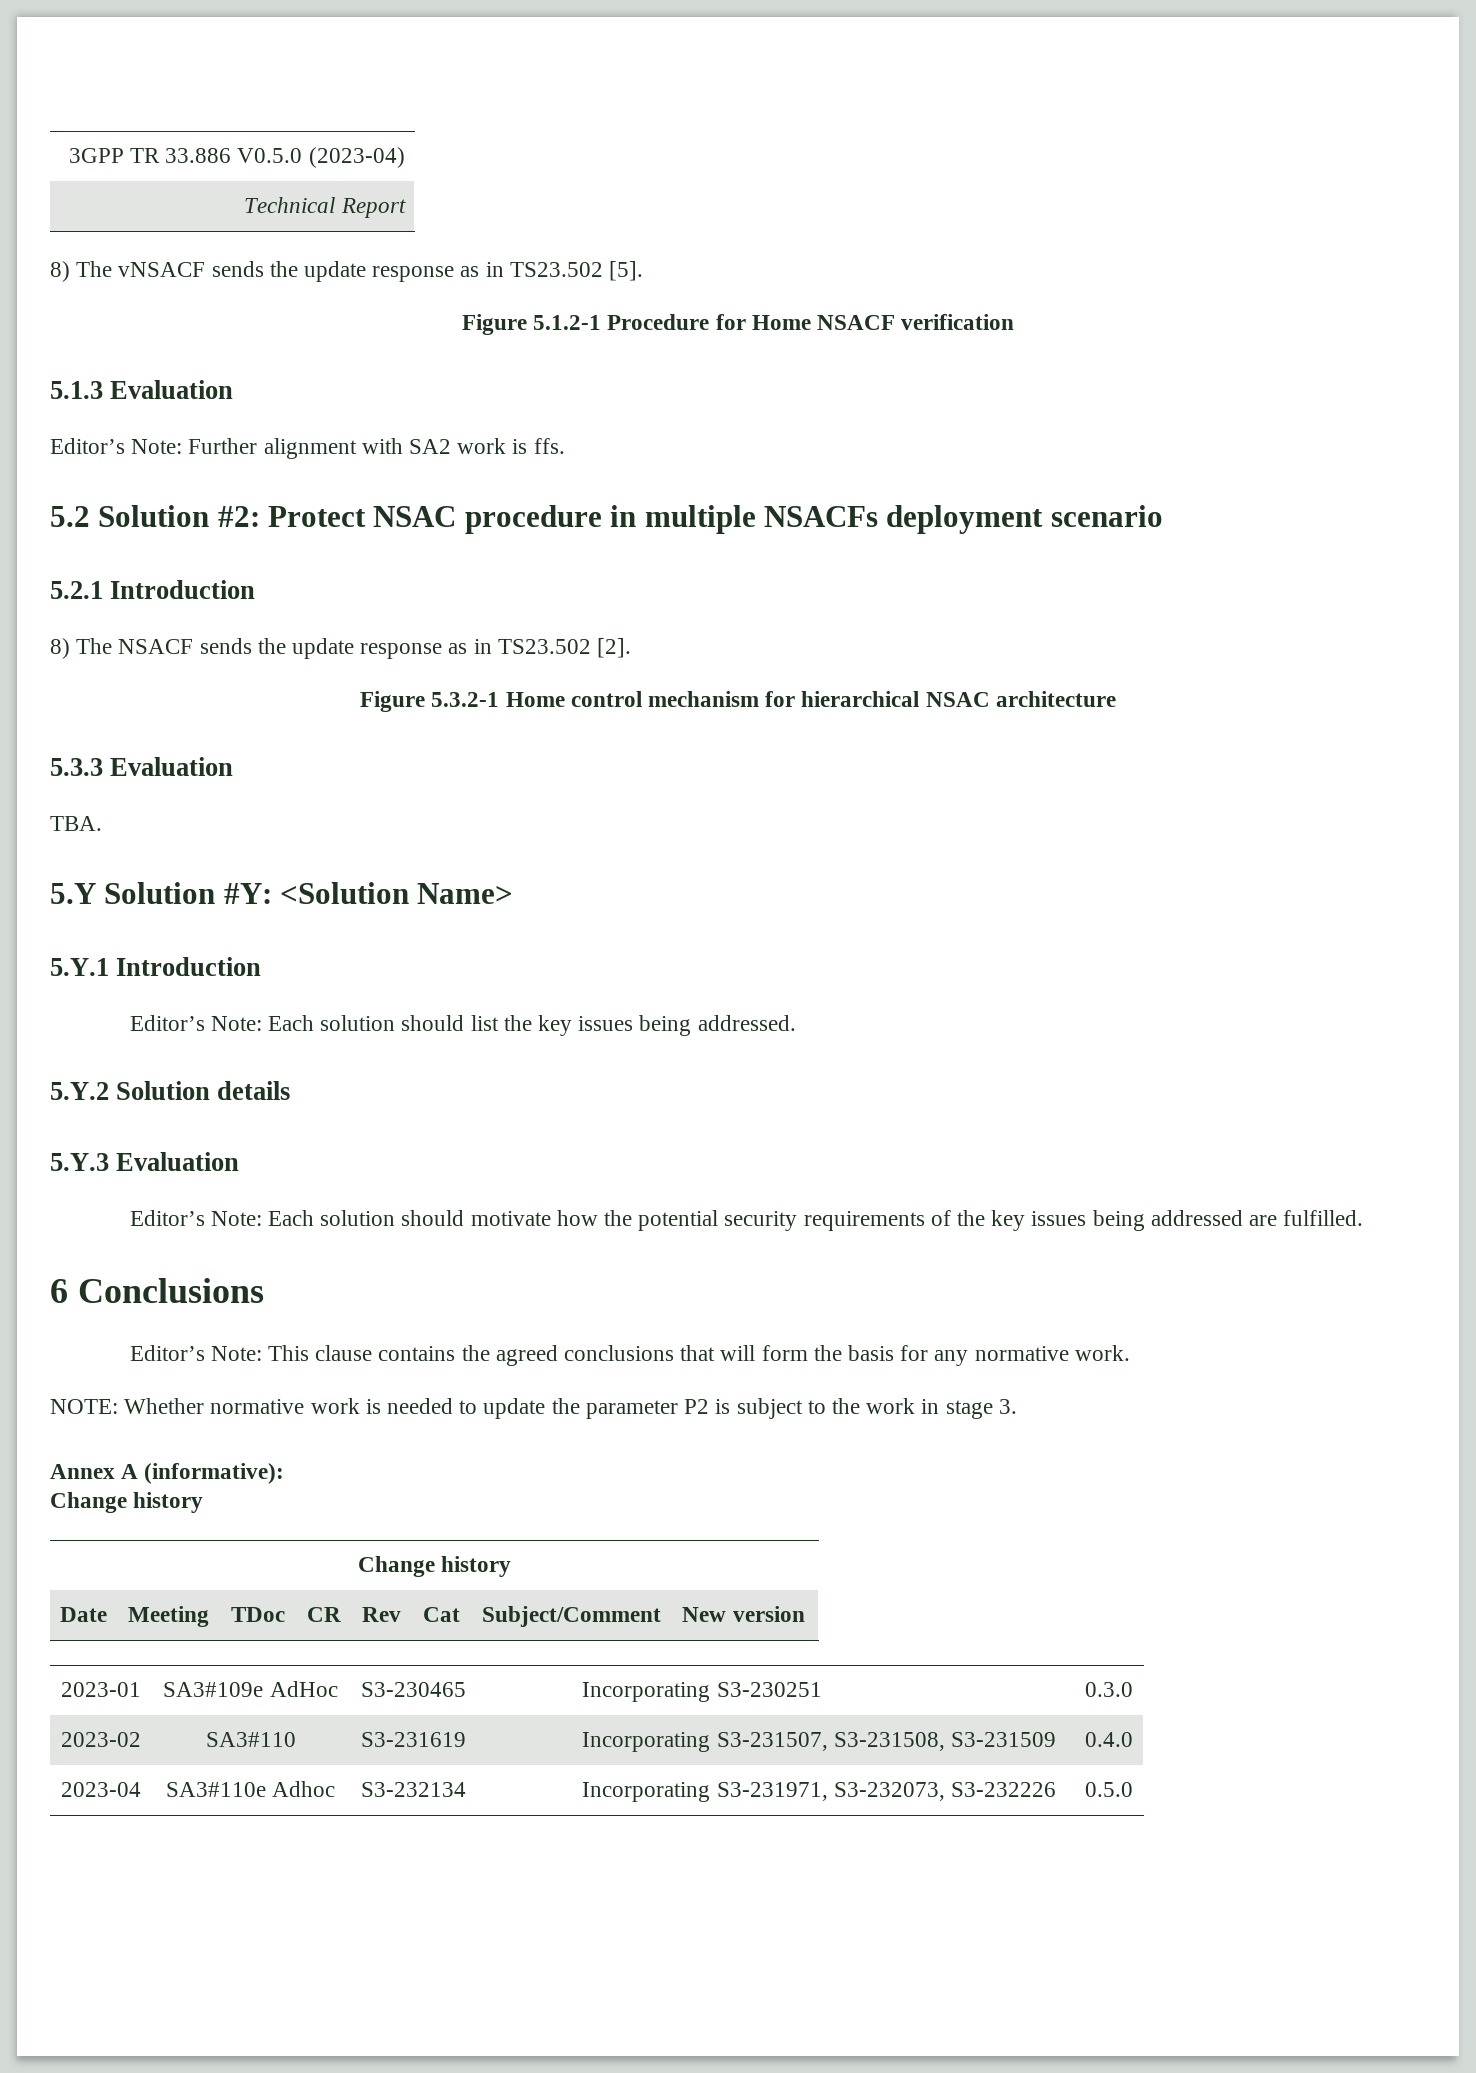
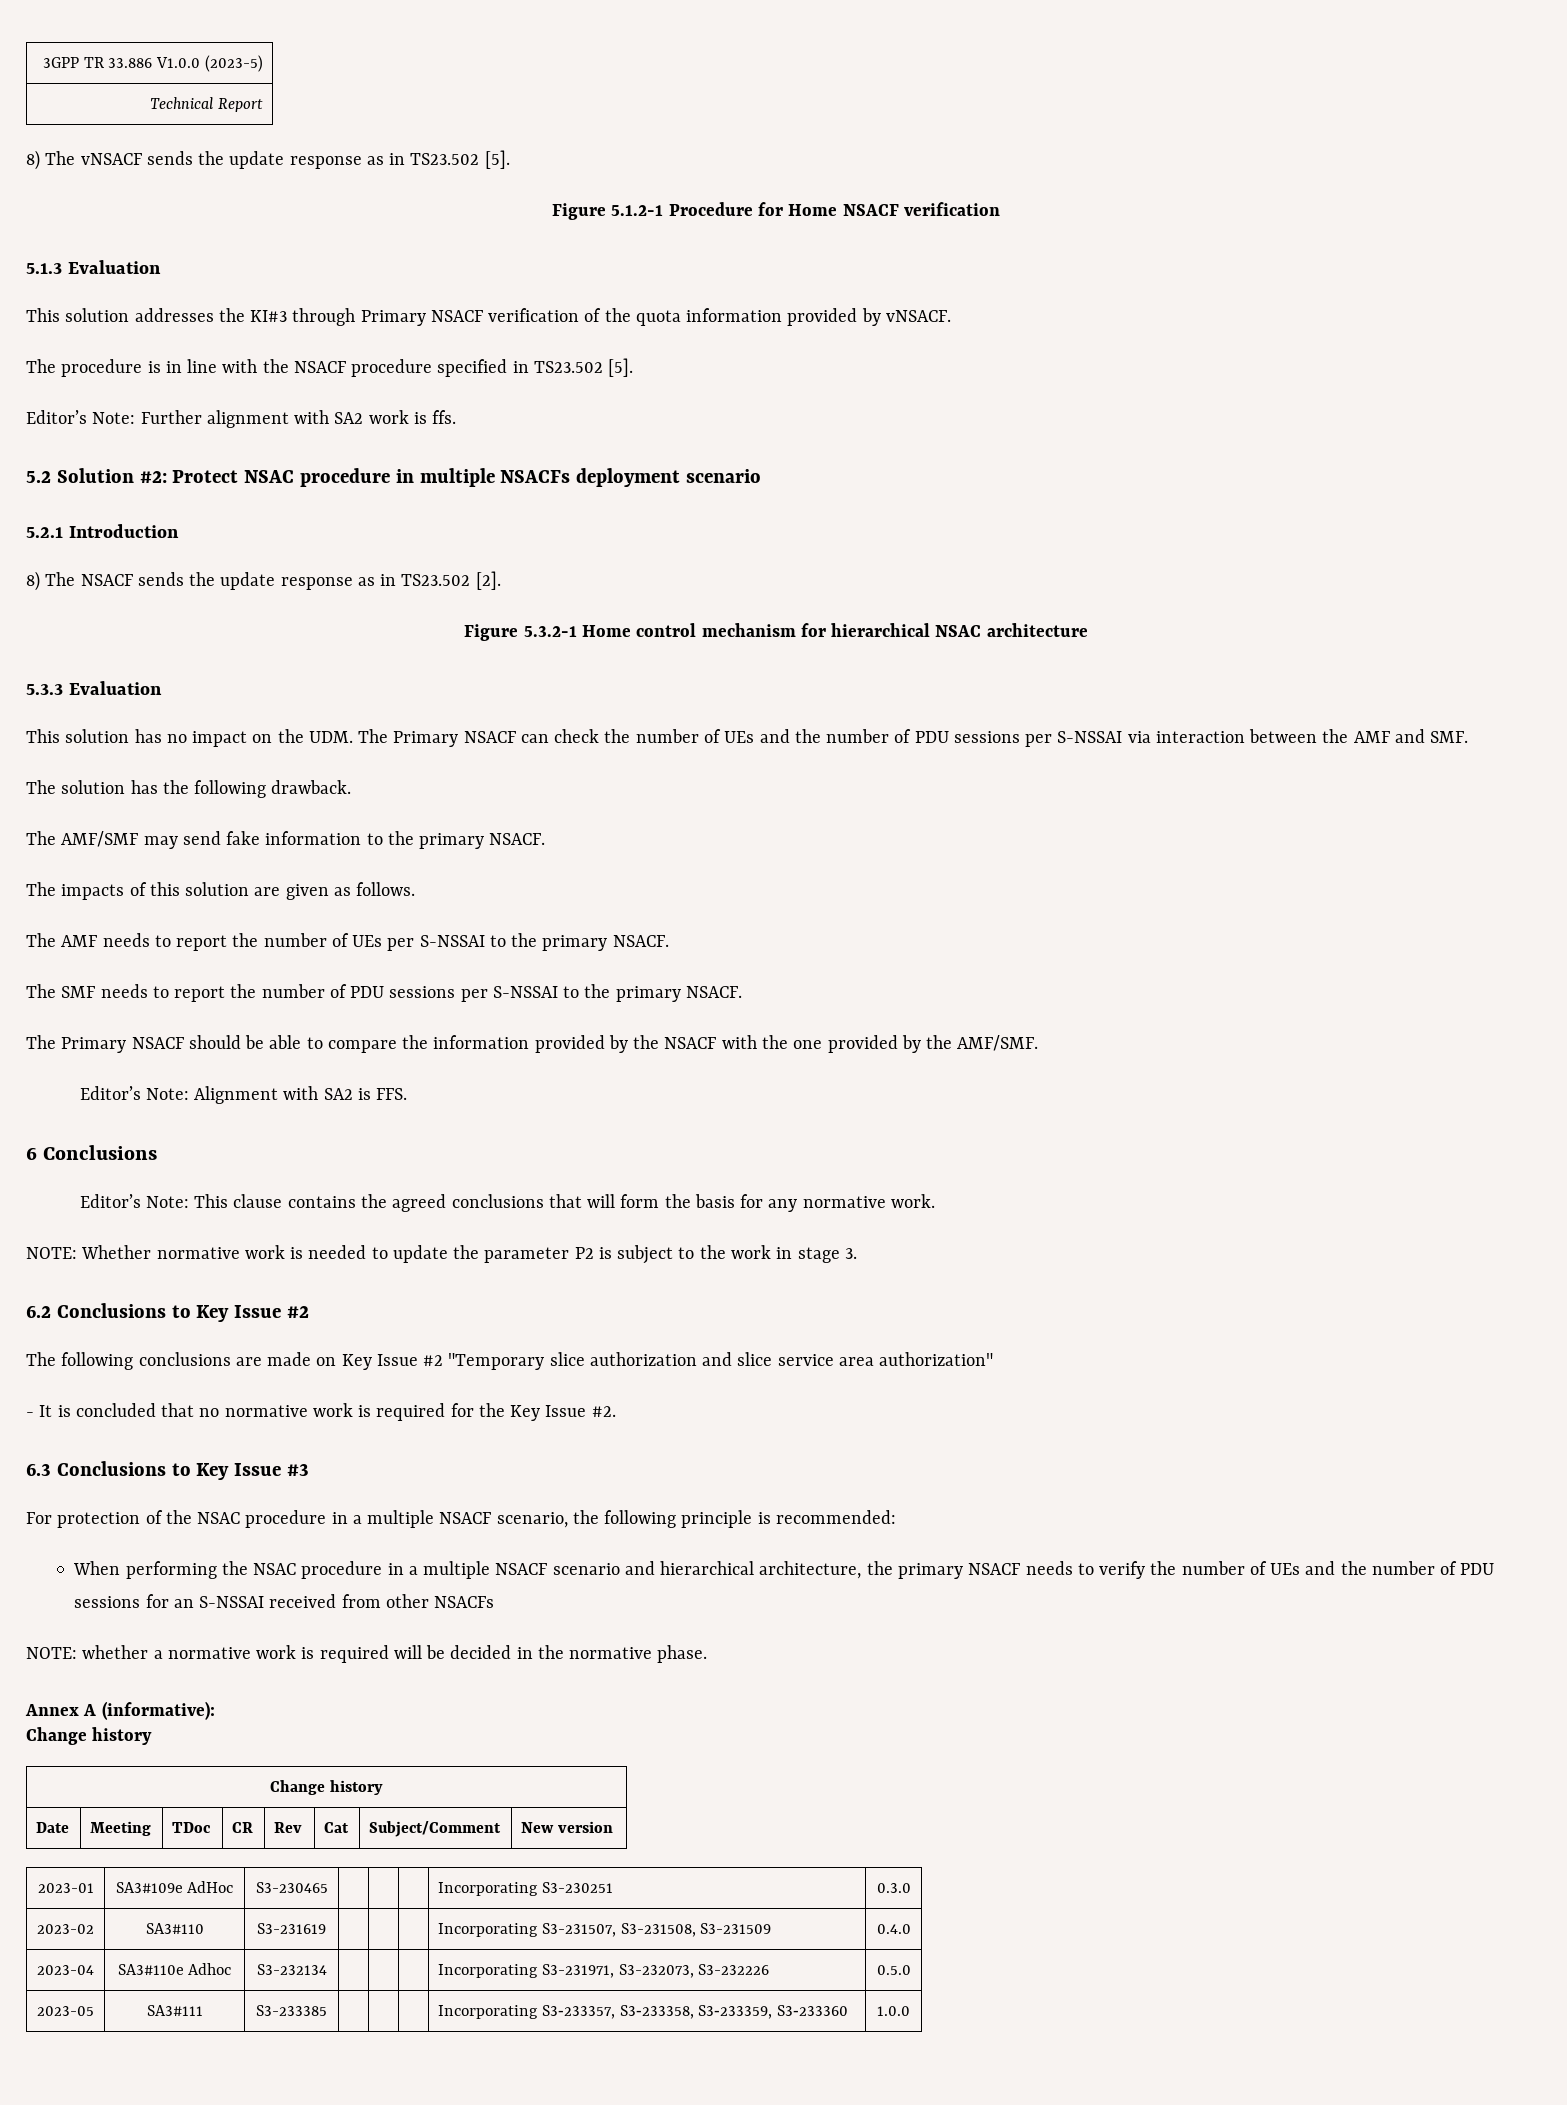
[237,147,405,168] V0.5.0 (2023-04) -> [156,55,263,72] V1.0.0 (2023-5)
(234, 389) none -> [26,308,951,326] [26,358,634,377] // This solution addresses the KI#3 through Primary NSACF verification of the quota information provided by vNSACF. // The procedure is in line with the NSACF procedure specified in TS23.502 [5].
[50,816,102,831] [50,882,514,904] [50,957,262,976] [129,1015,796,1036] [50,1081,291,1100] [50,1152,240,1171] [129,1210,1364,1231] TBA. // 5.Y Solution #Y: <Solution Name> // 5.Y.1 Introduction // Editor’s Note: Each solution should list the key issues being addressed. // 5.Y.2 Solution details // 5.Y.3 Evaluation // Editor’s Note: Each solution should motivate how the potential security requirements of the key issues being addressed are fulfilled. -> [26,729,1469,747] [26,780,352,798] [26,831,546,849] [26,882,416,900] [26,933,669,951] [26,984,742,1002] [26,1035,1039,1053] [79,1086,408,1104] This solution has no impact on the UDM. The Primary NSACF can check the number of UEs and the number of PDU sessions per S-NSSAI via interaction between the AMF and SMF. // The solution has the following drawback. // The AMF/SMF may send fake information to the primary NSACF. // The impacts of this solution are given as follows. // The AMF needs to report the number of UEs per S-NSSAI to the primary NSACF. // The SMF needs to report the number of PDU sessions per S-NSSAI to the primary NSACF. // The Primary NSACF should be able to compare the information provided by the NSACF with the one provided by the AMF/SMF. // Editor’s Note: Alignment with SA2 is FFS.
(1017, 1406) none -> [26,1303,310,1322] [26,1352,994,1370] [26,1403,616,1421] [26,1461,310,1480] [26,1510,896,1528] [73,1561,1495,1579] [74,1594,495,1608] [26,1645,708,1663] // 6.2 Conclusions to Key Issue #2 // The following conclusions are made on Key Issue #2 "Temporary slice authorization and slice service area authorization" // - It is concluded that no normative work is required for the Key Issue #2. // 6.3 Conclusions to Key Issue #3 // For protection of the NSAC procedure in a multiple NSACF scenario, the following principle is recommended: // When performing the NSAC procedure in a multiple NSACF scenario and hierarchical architecture, the primary NSACF needs to verify the number of UEs and the number of PDU sessions for an S-NSSAI received from other NSACFs // NOTE: whether a normative work is required will be decided in the normative phase.
(1133, 1789) none -> [37,2006,94,2016] [146,2005,203,2016] [256,2005,327,2016] [438,2005,849,2019] [877,2006,910,2016] // 2023-05 | SA3#111 | S3-233385 | | | | Incorporating S3‑233357, S3‑233358, S3‑233359, S3‑233360 | 1.0.0

